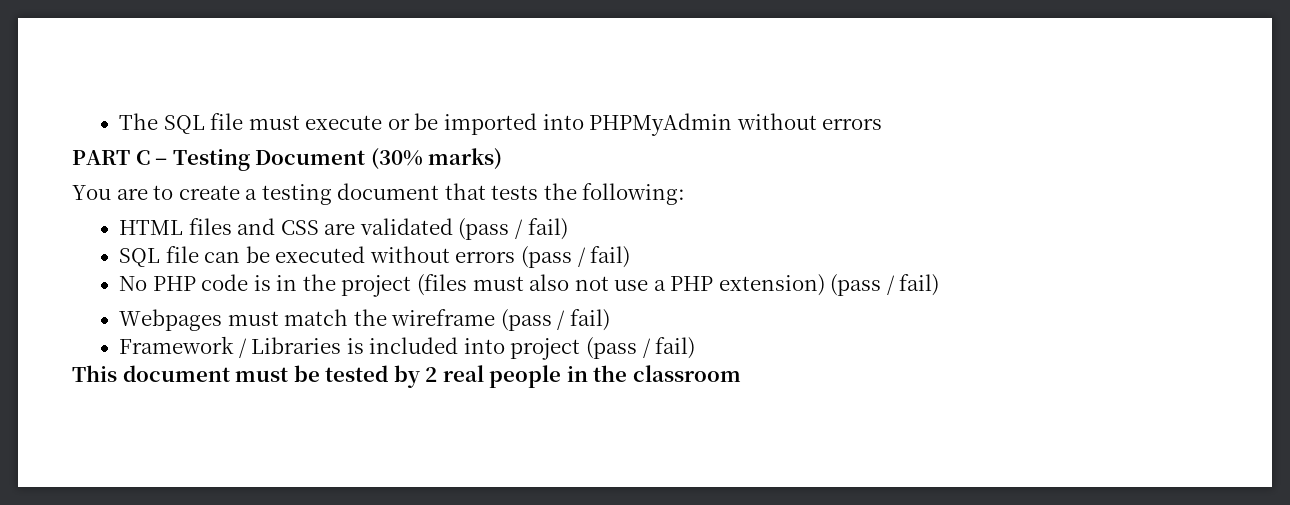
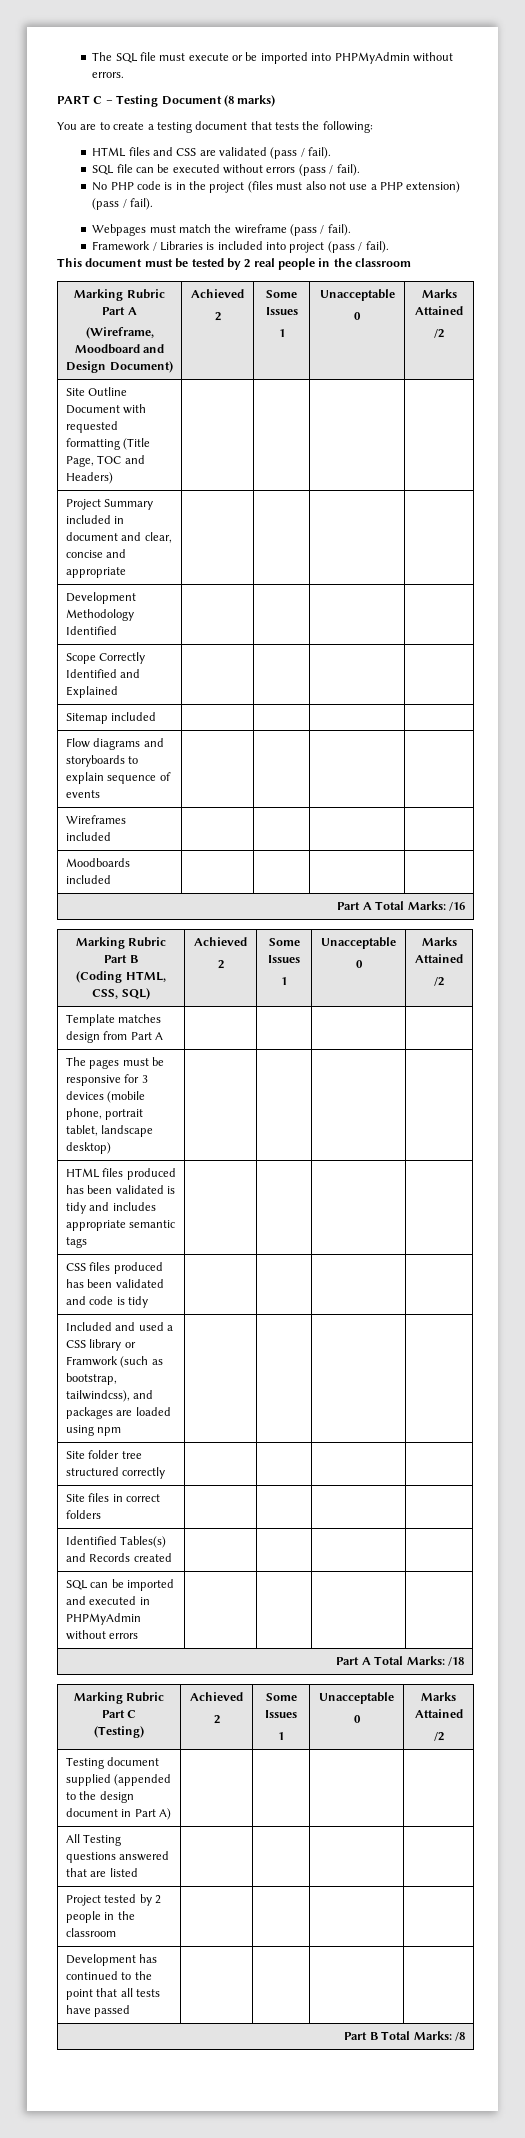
[822,118,883,130] errors -> [92,72,125,78] errors.
[370,148,423,170] (30% -> [223,95,234,107] (8
[527,218,568,240] fail) -> [308,147,332,159] fail).
[590,246,631,268] fail) -> [336,164,360,176] fail).
[899,274,940,296] fail) -> [129,198,153,210] fail).
[569,309,610,331] fail) -> [327,224,351,236] fail).
[655,337,696,359] fail) -> [365,241,389,253] fail).
(741, 373) none -> [74,289,165,301] [102,307,137,315] [85,327,154,339] [74,344,165,354] [66,361,173,373] [191,289,244,298] [214,312,221,321] [266,290,297,298] [265,307,298,315] [278,329,285,337] [319,289,395,301] [354,312,361,320] [421,289,457,298] [415,306,463,315] [434,329,444,338] [66,387,128,396] [66,404,147,414] [66,421,119,433] [66,438,151,450] [66,455,145,467] [66,472,114,484] [66,499,154,510] [66,515,125,524] [66,532,172,543] [66,549,127,558] [66,567,127,578] [66,592,137,604] [66,609,135,621] [66,626,118,635] [66,652,146,664] [66,669,141,678] [66,686,119,698] [66,712,157,724] [66,738,164,750] [66,755,139,767] [66,772,171,784] [66,790,101,798] [66,815,127,824] [66,832,112,841] [66,858,131,867] [66,875,112,884] [337,901,465,911] [75,937,167,949] [104,955,138,963] [76,971,166,983] [92,988,150,1000] [194,937,247,946] [217,960,224,969] [268,938,300,946] [268,955,300,963] [281,977,287,985] [321,937,396,949] [355,960,363,968] [421,937,457,946] [415,954,463,963] [434,977,444,986] [66,1014,162,1026] [66,1031,164,1043] [66,1057,165,1069] [66,1074,148,1086] [66,1091,146,1103] [66,1108,144,1120] [66,1125,154,1137] [66,1142,112,1154] [66,1168,176,1180] [66,1185,176,1194] [66,1202,156,1214] [66,1220,176,1231] [66,1237,88,1248] [66,1262,163,1274] [66,1279,164,1288] [66,1296,149,1308] [66,1322,174,1331] [66,1339,136,1351] [66,1356,163,1368] [66,1373,118,1385] [66,1390,154,1402] [66,1407,171,1419] [66,1425,122,1436] [66,1450,142,1459] [66,1467,166,1479] [66,1493,161,1502] [66,1510,102,1519] [66,1536,167,1548] [66,1553,172,1562] [66,1579,175,1591] [66,1596,150,1605] [66,1613,142,1625] [66,1630,139,1640] [336,1656,464,1666] [73,1692,165,1704] [101,1710,137,1718] [94,1726,144,1738] [190,1692,243,1701] [213,1715,220,1724] [265,1693,297,1701] [265,1710,297,1718] [278,1732,284,1740] [319,1692,394,1704] [353,1715,361,1723] [421,1692,456,1701] [414,1709,463,1718] [433,1732,444,1741] [66,1757,160,1769] [66,1774,172,1786] [66,1791,134,1803] [66,1808,172,1820] [66,1834,122,1846] [66,1851,170,1863] [66,1868,138,1877] [66,1894,162,1906] [66,1911,135,1923] [66,1928,117,1937] [66,1954,158,1966] [66,1971,152,1980] [66,1988,161,2000] [66,2005,131,2017] [344,2031,465,2041] // Marking Rubric Part A // (Wireframe, Moodboard and Design Document) | Achieved // 2 | Some Issues // 1 | Unacceptable // 0 | Marks Attained // /2 // Site Outline Document with requested formatting (Title Page, TOC and Headers) | | | | // Project Summary included in document and clear, concise and appropriate | | | | // Development Methodology Identified | | | | // Scope Correctly Identified and Explained | | | | // Sitemap included | | | | // Flow diagrams and storyboards to explain sequence of events | | | | // Wireframes included | | | | // Moodboards included | | | | // Part A Total Marks: /16 // Marking Rubric Part B // (Coding HTML, CSS, SQL) | Achieved // 2 | Some Issues // 1 | Unacceptable // 0 | Marks Attained // /2 // Template matches design from Part A | | | | // The pages must be responsive for 3 devices (mobile phone, portrait tablet, landscape desktop) | | | | // HTML files produced has been validated is tidy and includes appropriate semantic tags | | | | // CSS files produced has been validated and code is tidy | | | | // Included and used a CSS library or Framwork (such as bootstrap, tailwindcss), and packages are loaded using npm | | | | // Site folder tree structured correctly | | | | // Site files in correct folders | | | | // Identified Tables(s) and Records created | | | | // SQL can be imported and executed in PHPMyAdmin without errors | | | | // Part A Total Marks: /18 // Marking Rubric Part C // (Testing) | Achieved // 2 | Some Issues // 1 | Unacceptable // 0 | Marks Attained // /2 // Testing document supplied (appended to the design document in Part A) | | | | // All Testing questions answered that are listed | | | | // Project tested by 2 people in the classroom | | | | // Development has continued to the point that all tests have passed | | | | // Part B Total Marks: /8

